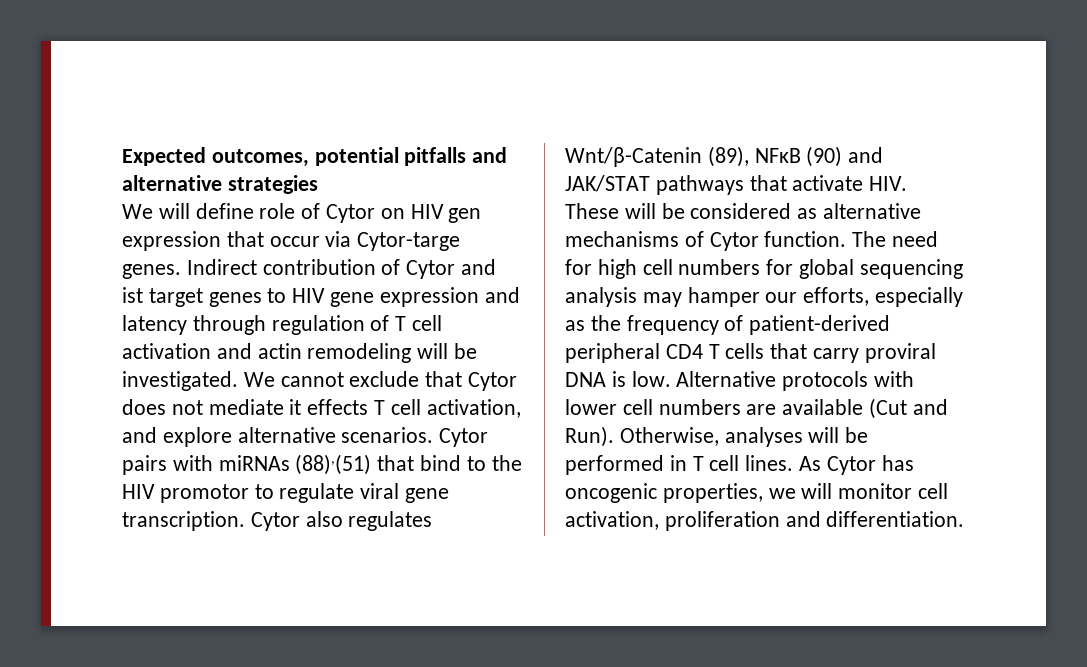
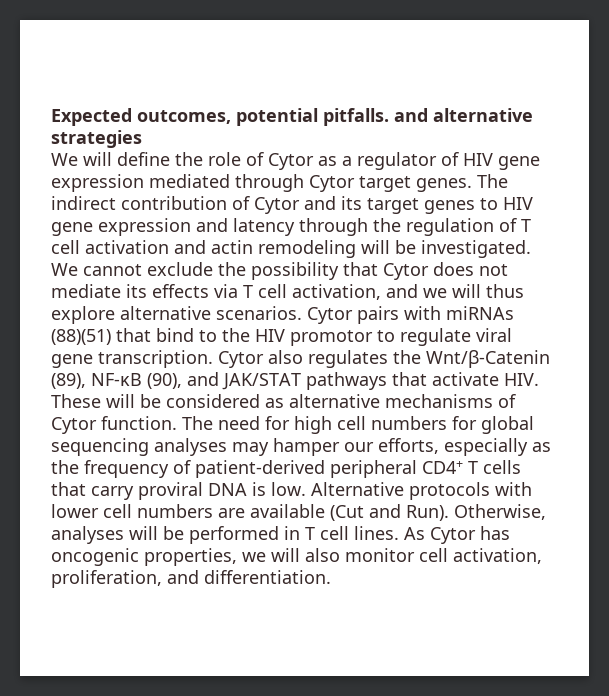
[404,147,467,166] pitfalls -> [323,108,389,126] pitfalls.
(254, 211) none -> [175,152,203,166] the
[380,204,482,223] [122,231,461,251] [122,259,257,279] on HIV gen expression that occur via Cytor-targe genes. Indirect -> [318,152,540,170] [51,174,508,192] [51,196,116,210] as a regulator of HIV gene expression mediated through Cytor target genes. The indirect
[122,287,143,303] ist -> [341,196,362,210] its
(266, 325) none -> [373,218,401,232] the
(420, 379) none -> [218,262,339,280] the possibility
[289,399,369,415] it effects -> [126,284,238,298] its effects via
(157, 435) none -> [423,284,524,298] we will thus
[295,454,372,475] (88),(51) -> [51,329,111,345] (88)(51)
(433, 521) none -> [393,350,421,364] the
[754,146,843,167] NFκB (90) -> [91,373,182,389] NF-κB (90),
[565,287,637,307] analysis -> [154,438,227,456] analyses
[665,344,703,359] CD4 -> [422,461,463,474] CD4+
(833, 491) none -> [305,548,340,562] also
[664,511,780,531] proliferation -> [51,570,162,588] proliferation,

